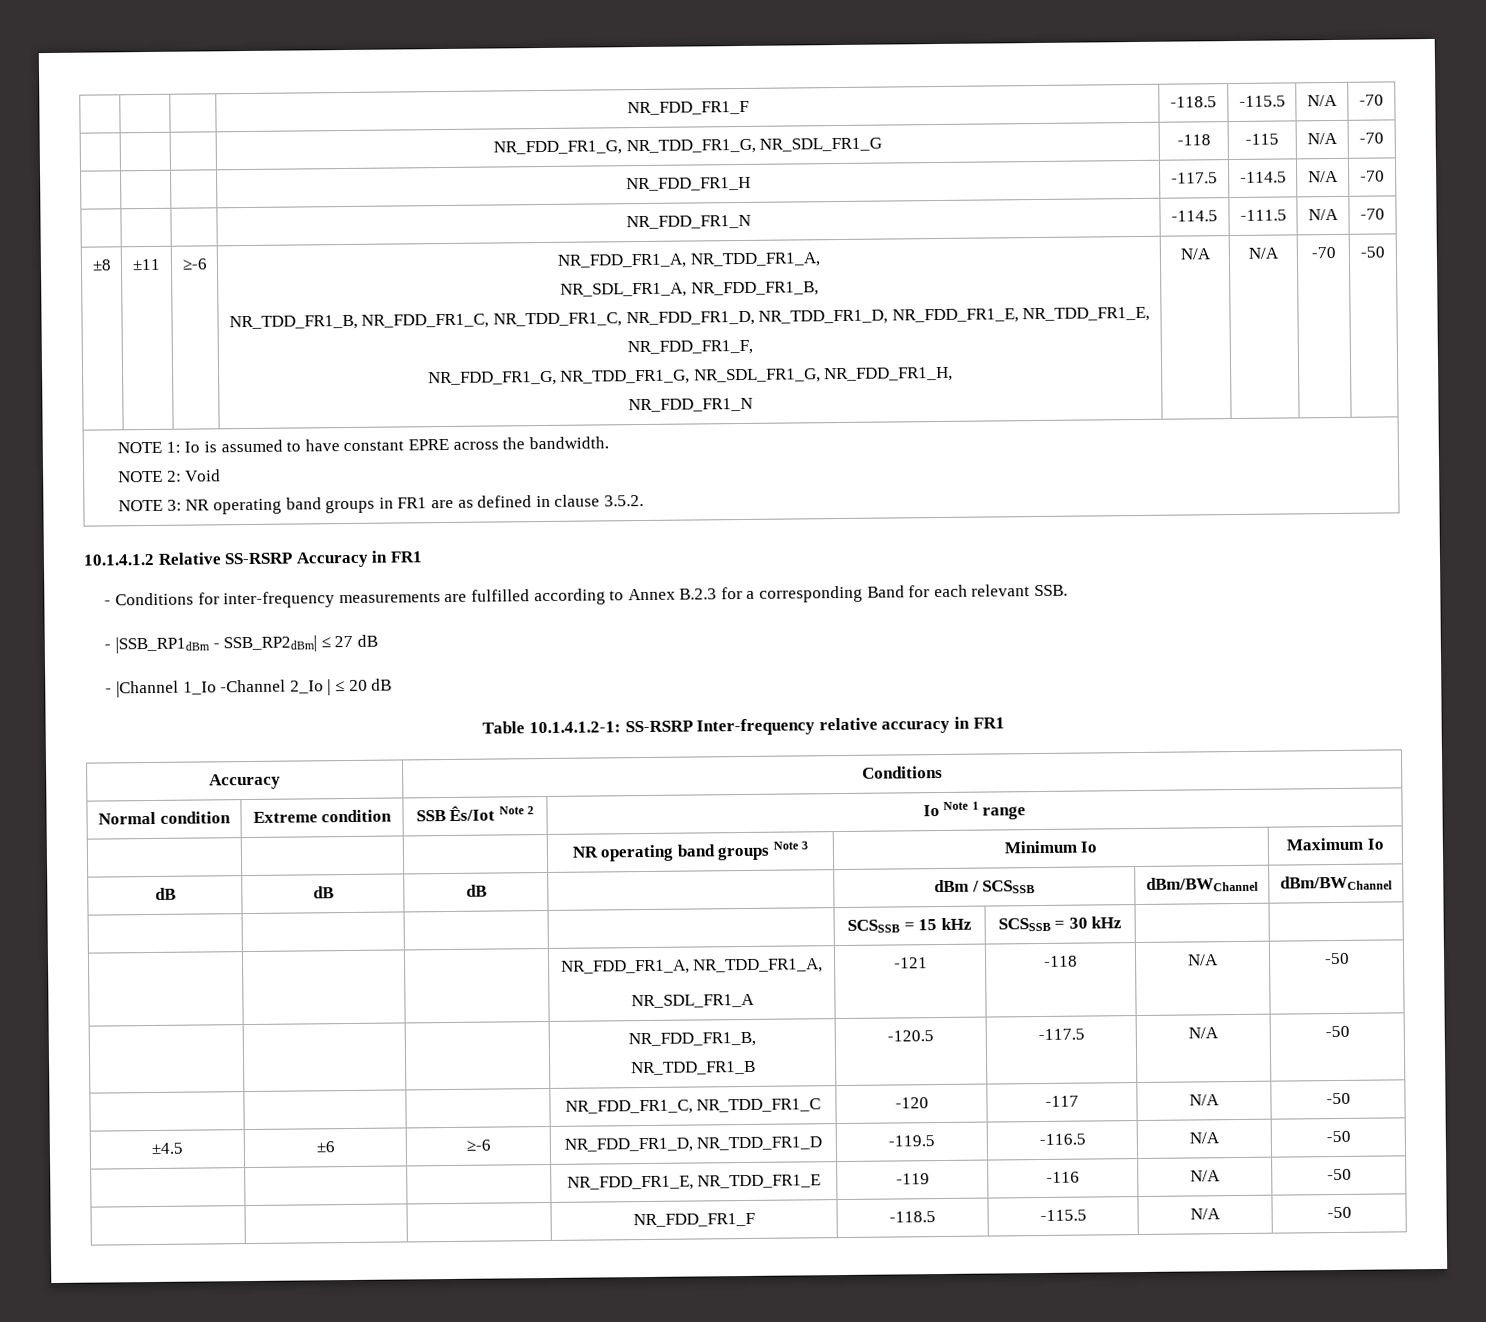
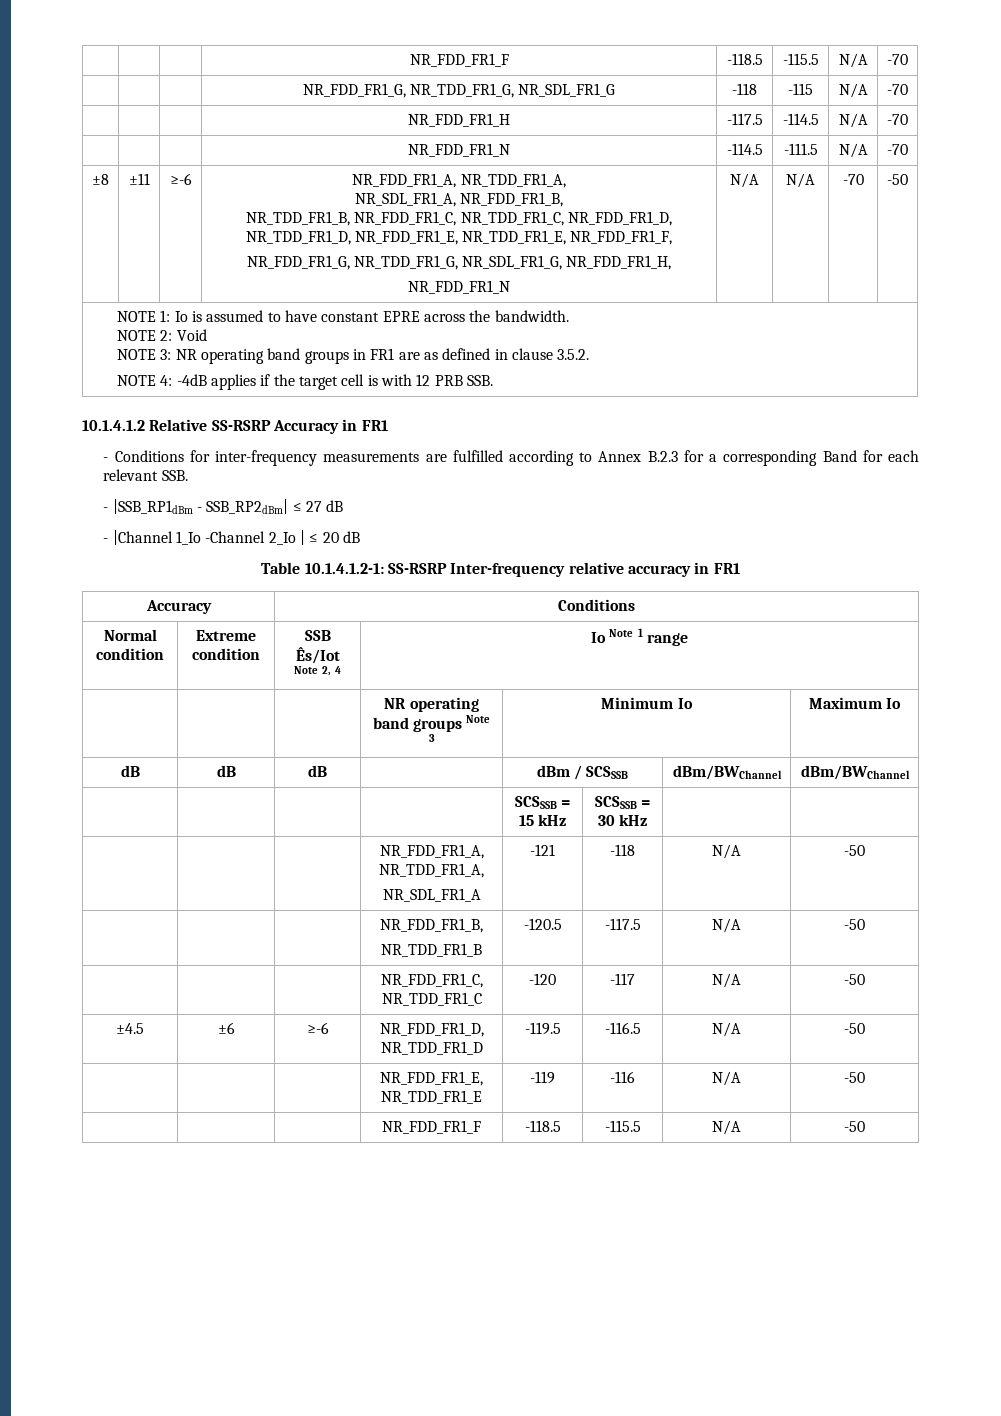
(644, 501) none -> [117,374,493,390] // NOTE 4: -4dB applies if the target cell is with 12 PRB SSB.
[527,806,535,815] 2 -> [322,666,342,676] 2, 4

